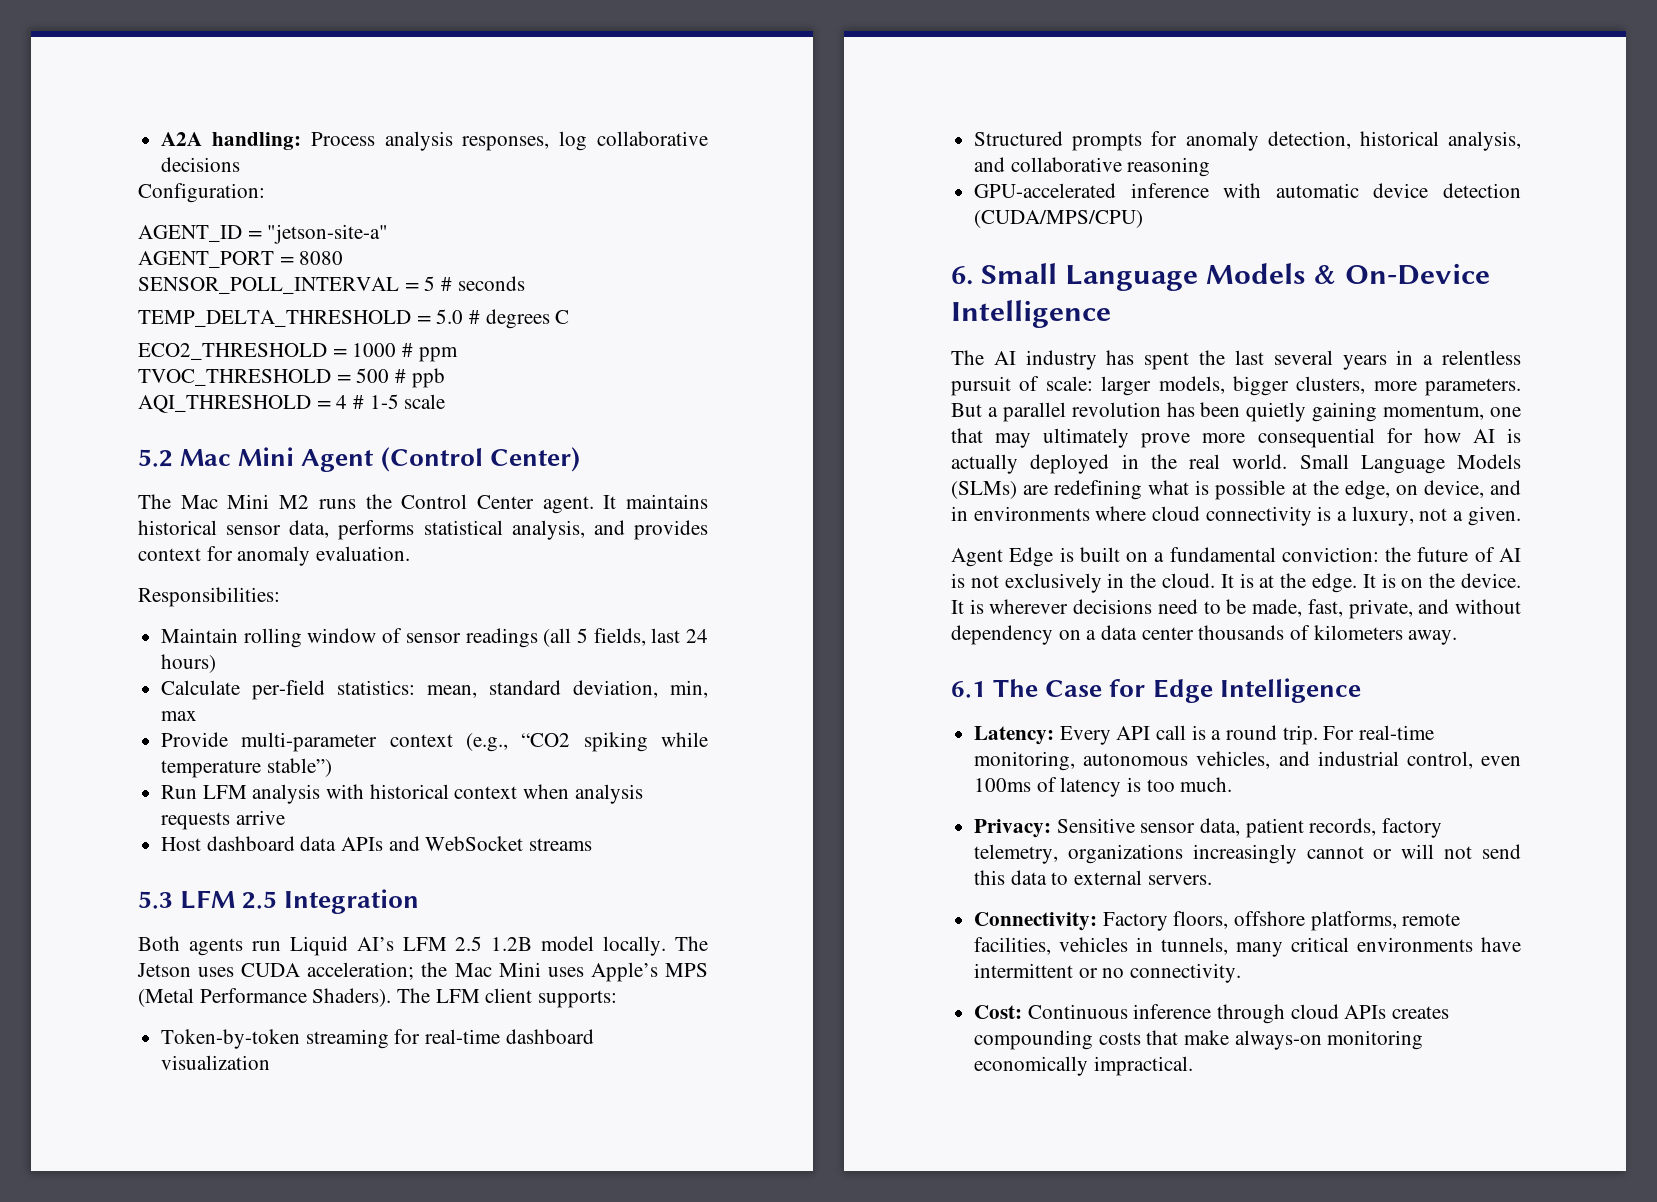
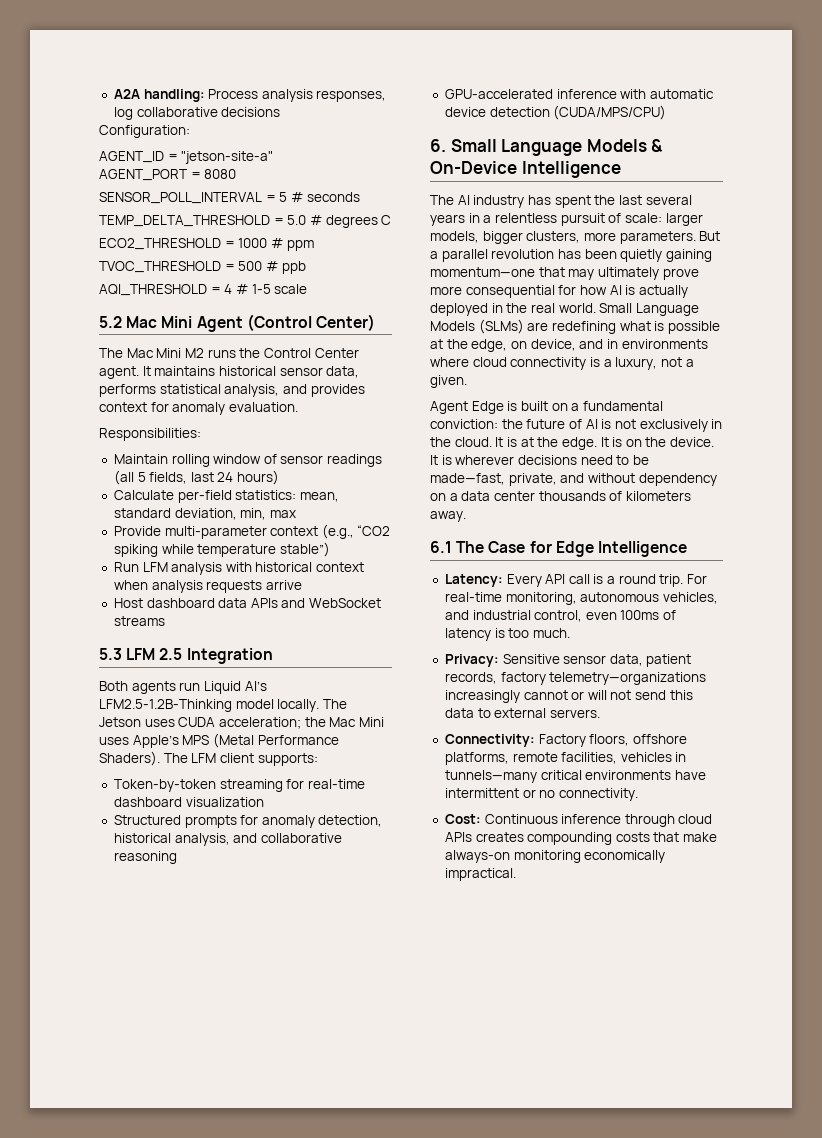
[402,936,533,951] LFM 2.5 1.2B -> [99,699,232,712] LFM2.5-1.2B-Thinking
[1383,404,1521,420] momentum, one -> [430,267,535,277] momentum—one
[1252,599,1343,617] made, fast, -> [430,473,505,485] made—fast,
[974,844,1183,864] telemetry, organizations -> [549,672,707,685] telemetry—organizations
[1161,937,1284,957] tunnels, many -> [444,770,537,783] tunnels—many

